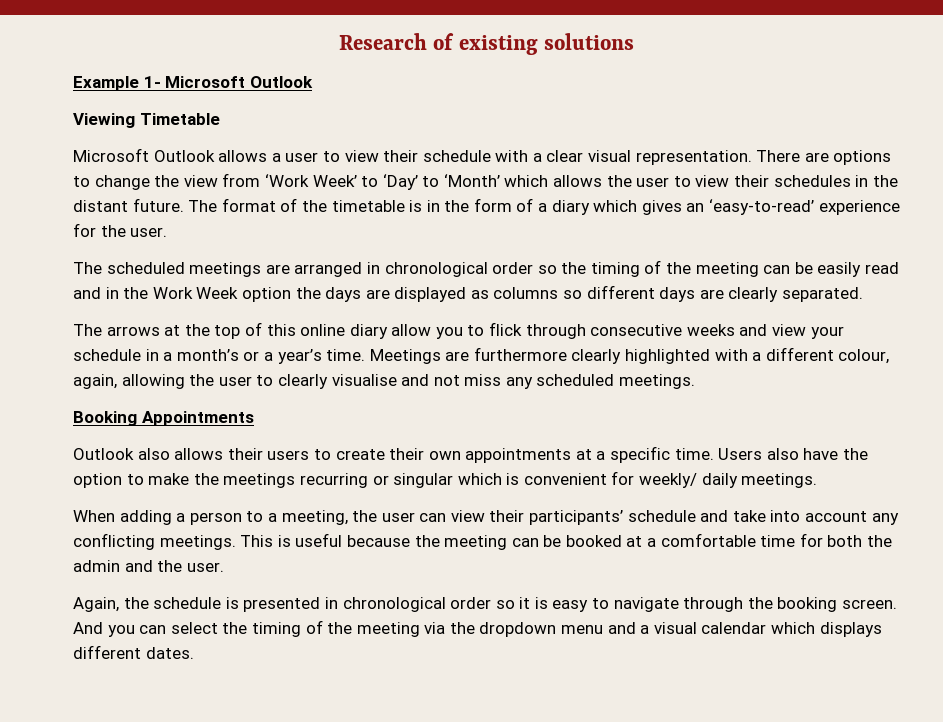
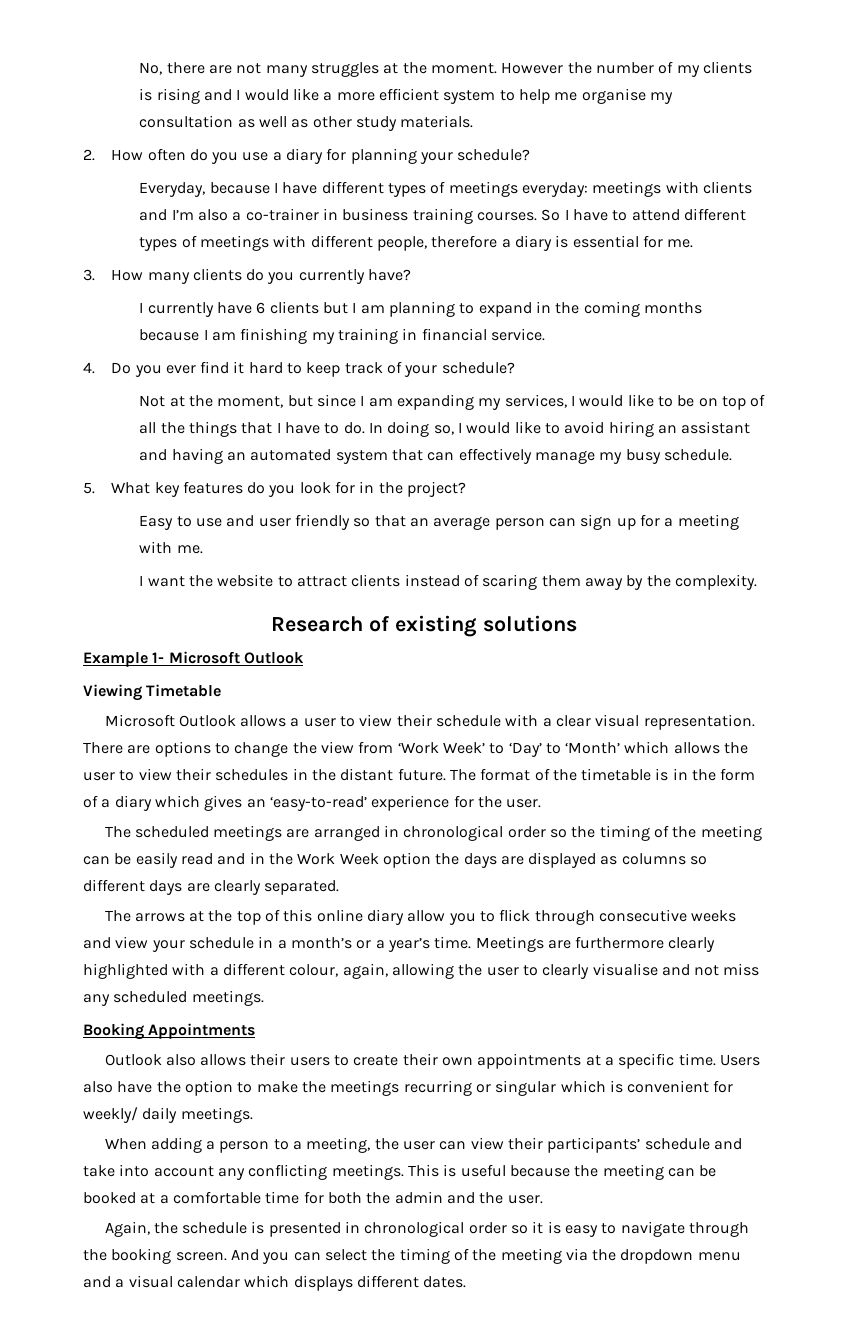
(338, 41) none -> [139,61,752,77] [139,88,673,104] [139,115,474,131] [83,148,531,164] [139,181,752,197] [139,208,746,224] [139,235,694,251] [83,268,412,284] [139,301,702,317] [139,328,545,344] [83,361,515,377] [139,394,766,410] [139,421,751,437] [139,448,732,464] [83,481,467,497] [139,514,739,530] [139,541,203,554] [139,574,757,590] No, there are not many struggles at the moment. However the number of my clients is rising and I would like a more efficient system to help me organise my consultation as well as other study materials. // 2. How often do you use a diary for planning your schedule? // Everyday, because I have different types of meetings everyday: meetings with clients and I’m also a co-trainer in business training courses. So I have to attend different types of meetings with different people, therefore a diary is essential for me. // 3. How many clients do you currently have? // I currently have 6 clients but I am planning to expand in the coming months because I am finishing my training in financial service. // 4. Do you ever find it hard to keep track of your schedule? // Not at the moment, but since I am expanding my services, I would like to be on top of all the things that I have to do. In doing so, I would like to avoid hiring an assistant and having an automated system that can effectively manage my busy schedule. // 5. What key features do you look for in the project? // Easy to use and user friendly so that an average person can sign up for a meeting with me. // I want the website to attract clients instead of scaring them away by the complexity. //

